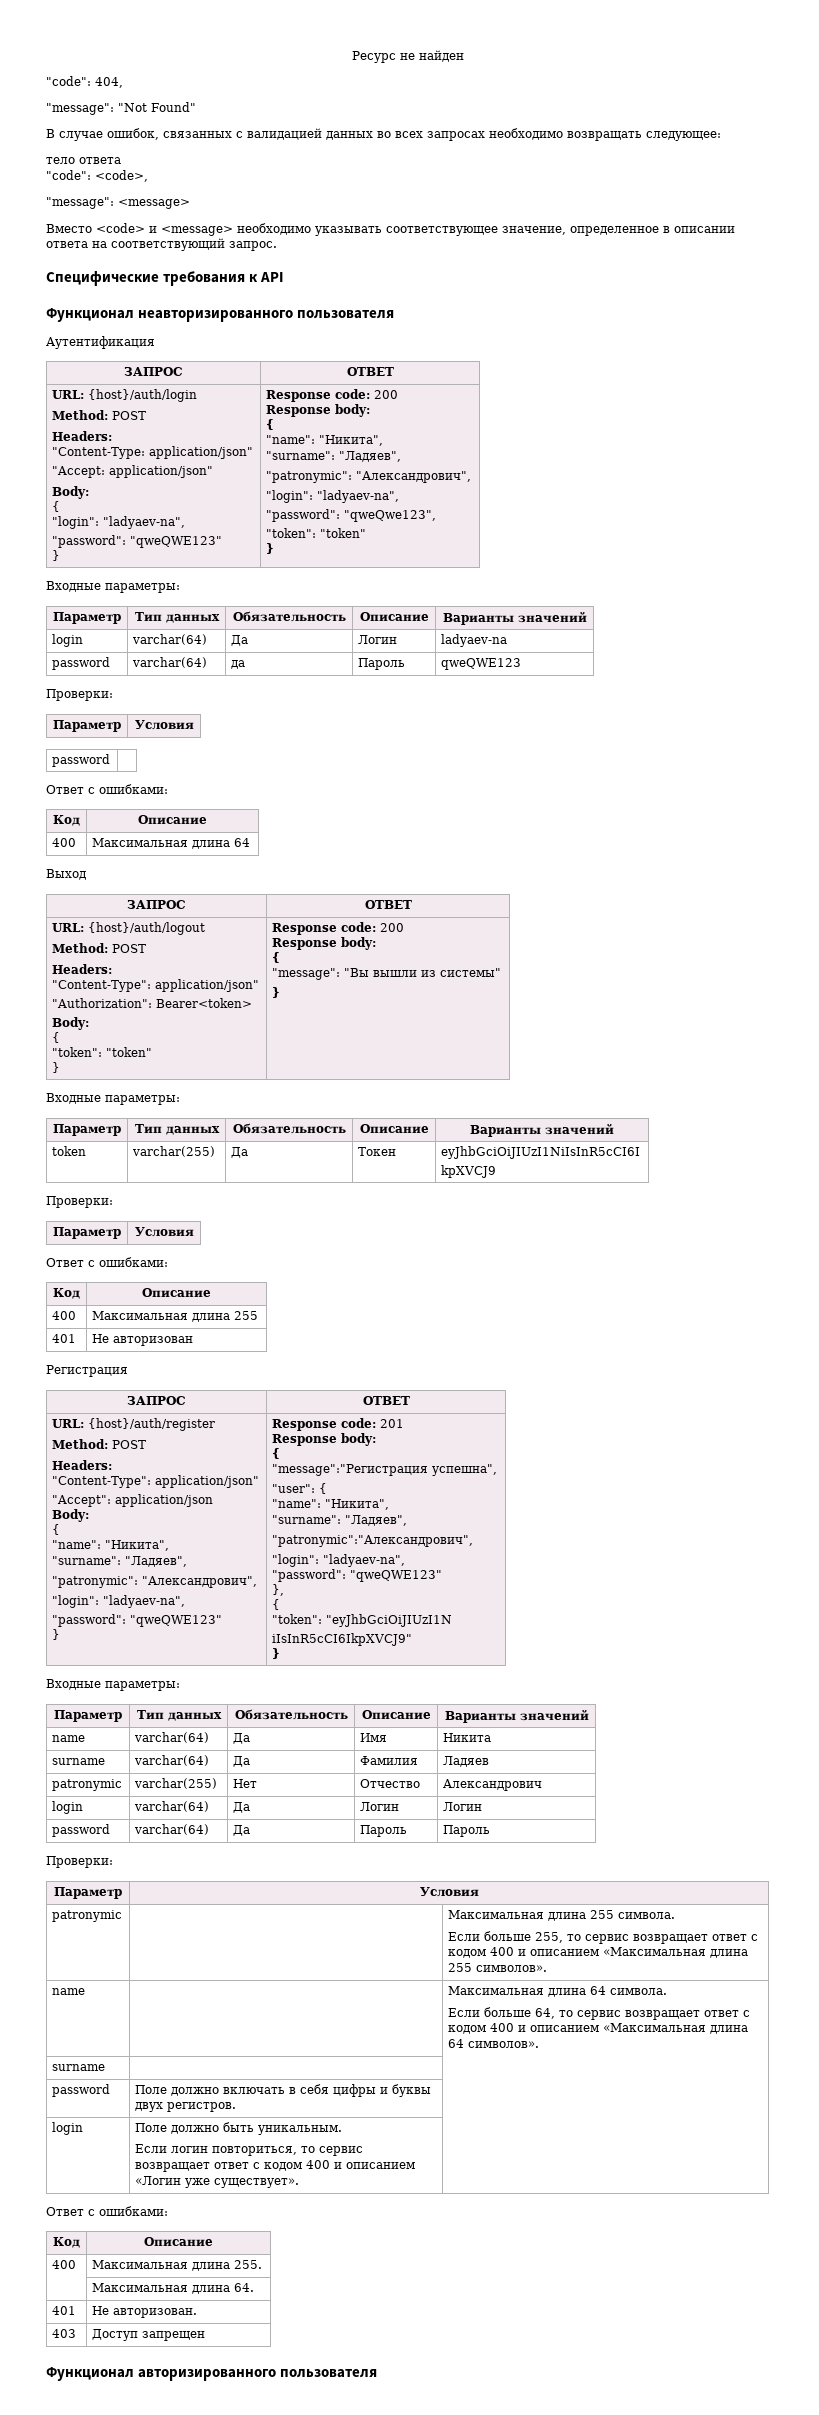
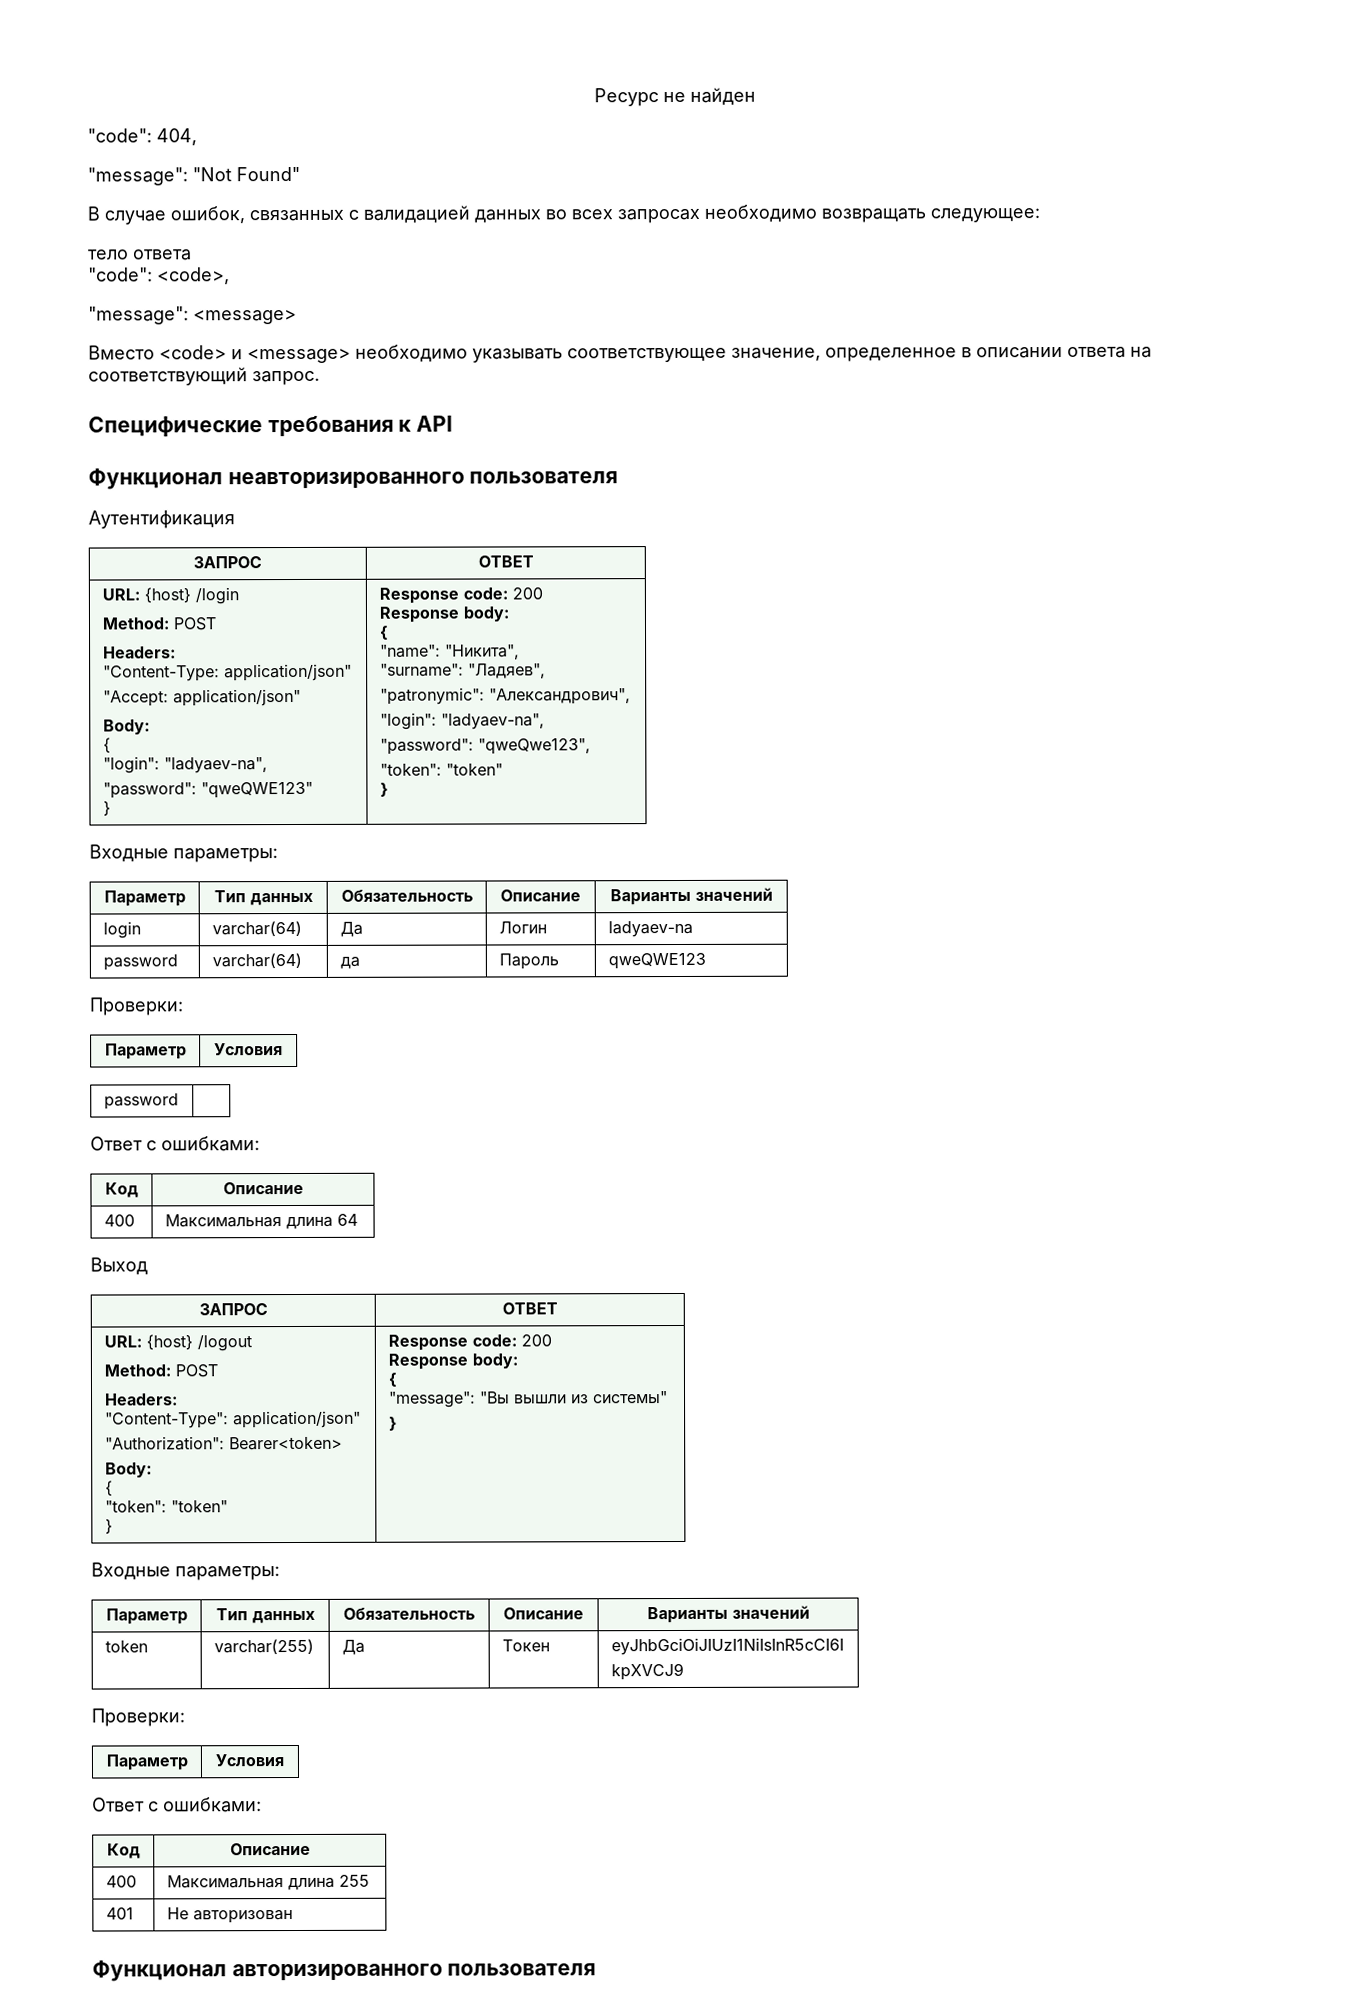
[88,389,198,402] {host}/auth/login -> [143,587,239,605] {host} /login
[88,922,206,935] {host}/auth/logout -> [145,1334,252,1352] {host} /logout
[46,1365,128,1377] [127,1396,186,1405] [362,1396,410,1405] [52,1418,216,1431] [52,1439,147,1449] [52,1460,113,1470] [52,1475,260,1488] [52,1494,214,1507] [52,1509,90,1522] [52,1524,61,1535] [52,1540,170,1551] [52,1556,188,1567] [52,1576,258,1588] [52,1595,186,1608] [52,1614,223,1627] [52,1629,61,1640] [272,1418,405,1431] [272,1433,377,1446] [272,1448,281,1459] [272,1464,498,1476] [272,1483,328,1494] [272,1499,390,1510] [272,1515,408,1526] [272,1535,474,1547] [272,1554,406,1567] [272,1569,443,1582] [272,1584,285,1596] [272,1599,281,1610] [272,1614,453,1627] [272,1633,413,1646] [272,1648,281,1659] [46,1679,180,1691] [54,1710,122,1722] [136,1710,222,1721] [234,1709,348,1720] [361,1710,431,1719] [444,1709,589,1723] [52,1735,86,1742] [134,1732,210,1743] [233,1733,251,1744] [360,1733,388,1742] [443,1733,492,1742] [52,1758,106,1765] [134,1755,210,1766] [233,1756,251,1767] [360,1756,419,1765] [443,1756,490,1767] [52,1779,123,1791] [134,1778,218,1789] [233,1779,258,1788] [360,1779,421,1788] [443,1779,543,1791] [52,1801,84,1814] [134,1801,210,1812] [233,1802,251,1813] [360,1802,400,1811] [443,1802,483,1811] [52,1824,111,1837] [134,1824,210,1835] [233,1825,251,1836] [360,1825,408,1837] [443,1825,491,1837] [46,1856,113,1868] [54,1887,122,1899] [419,1887,479,1897] [52,1910,123,1922] [448,1910,676,1921] [448,1931,759,1944] [448,1947,749,1958] [448,1963,548,1972] [52,1988,86,1995] [448,1986,668,1997] [448,2007,751,2020] [448,2023,749,2034] [448,2039,540,2048] [52,2064,106,2071] [52,2084,111,2097] [135,2084,432,2097] [135,2102,237,2112] [52,2122,84,2135] [135,2122,343,2135] [135,2144,364,2156] [135,2160,416,2172] [135,2176,300,2188] [46,2206,168,2216] [53,2237,80,2248] [144,2237,213,2246] [52,2260,77,2269] [92,2260,263,2271] [92,2283,255,2294] [52,2306,77,2315] [92,2306,198,2318] [52,2329,77,2338] [92,2329,206,2341] // Регистрация // ЗАПРОС | ОТВЕТ // URL: {host}/auth/register // Method: POST // Headers: // "Content-Type": application/json" // "Accept": application/json // Body: // { // "name": "Никита", // "surname": "Ладяев", // "patronymic": "Александрович", // "login": "ladyaev-na", // "password": "qweQWE123" // } | Response code: 201 // Response body: // { // "message":"Регистрация успешна", // "user": { // "name": "Никита", // "surname": "Ладяев", // "patronymic":"Александрович", // "login": "ladyaev-na", // "password": "qweQWE123" // }, // { // "token": "eyJhbGciOiJIUzI1N // iIsInR5cCI6IkpXVCJ9" // } // Входные параметры: // Параметр | Тип данных | Обязательность | Описание | Варианты значений // name | varchar(64) | Да | Имя | Никита // surname | varchar(64) | Да | Фамилия | Ладяев // patronymic | varchar(255) | Нет | Отчество | Александрович // login | varchar(64) | Да | Логин | Логин // password | varchar(64) | Да | Пароль | Пароль // Проверки: // Параметр | Условия // patronymic | | Максимальная длина 255 символа. // Если больше 255, то сервис возвращает ответ с кодом 400 и описанием «Максимальная длина 255 символов». // name | | Максимальная длина 64 символа. // Если больше 64, то сервис возвращает ответ с кодом 400 и описанием «Максимальная длина 64 символов». // surname | | // password | Поле должно включать в себя цифры и буквы двух регистров. | // login | Поле должно быть уникальным. // Если логин повториться, то сервис возвращает ответ с кодом 400 и описанием «Логин уже существует». | // Ответ с ошибками: // Код | Описание // 400 | Максимальная длина 255. // | Максимальная длина 64. // 401 | Не авторизован. // 403 | Доступ запрещен -> (293, 1917) none

